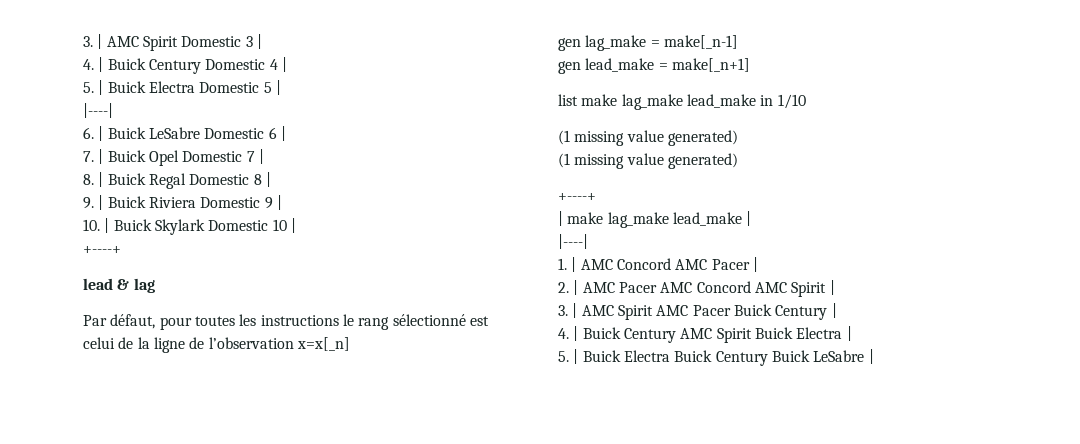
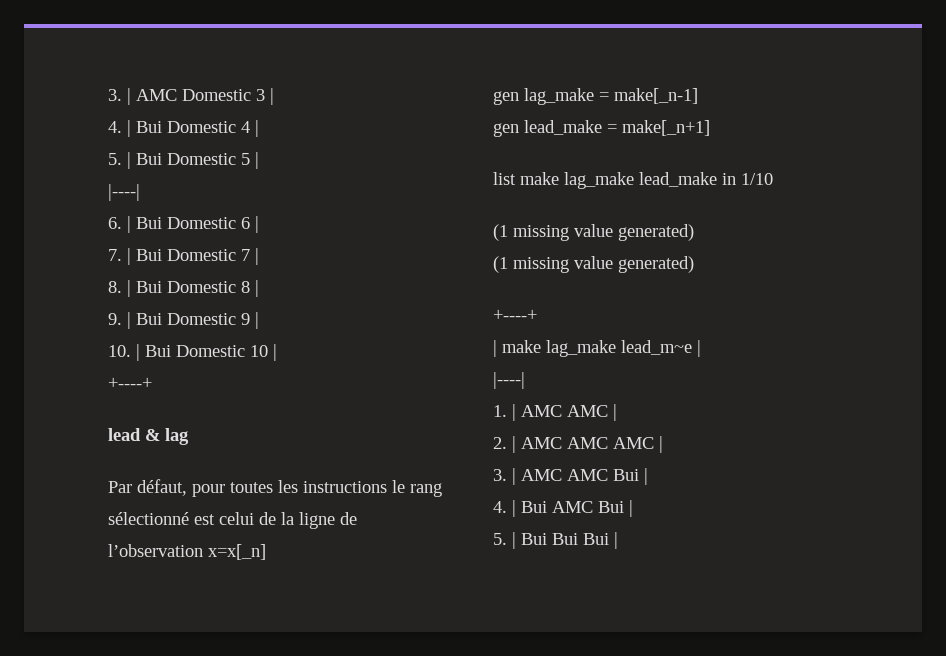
[83,34,178,51] 3. | AMC Spirit -> [108,88,177,105] 3. | AMC
[107,58,201,74] Buick Century -> [136,121,162,133] Bui
[107,81,195,93] Buick Electra -> [136,153,162,165] Bui
[107,127,200,139] Buick LeSabre -> [136,217,162,229] Bui
[107,150,179,166] Buick Opel -> [136,249,162,261] Bui
[107,173,186,189] Buick Regal -> [136,281,162,293] Bui
[107,196,196,208] Buick Riviera -> [136,313,162,325] Bui
[113,219,205,235] Buick Skylark -> [145,345,171,357] Bui
[672,212,742,226] lead_make -> [621,340,692,355] lead_m~e
[616,258,750,270] Concord AMC Pacer -> [567,405,608,417] AMC
[618,281,827,297] Pacer AMC Concord AMC Spirit -> [567,437,654,449] AMC AMC
[617,303,837,320] [558,326,852,343] [558,349,865,366] Spirit AMC Pacer Buick Century | // 4. | Buick Century AMC Spirit Buick Electra | // 5. | Buick Electra Buick Century Buick LeSabre -> [567,468,648,485] [493,500,633,517] [493,532,609,549] AMC Bui | // 4. | Bui AMC Bui | // 5. | Bui Bui Bui

